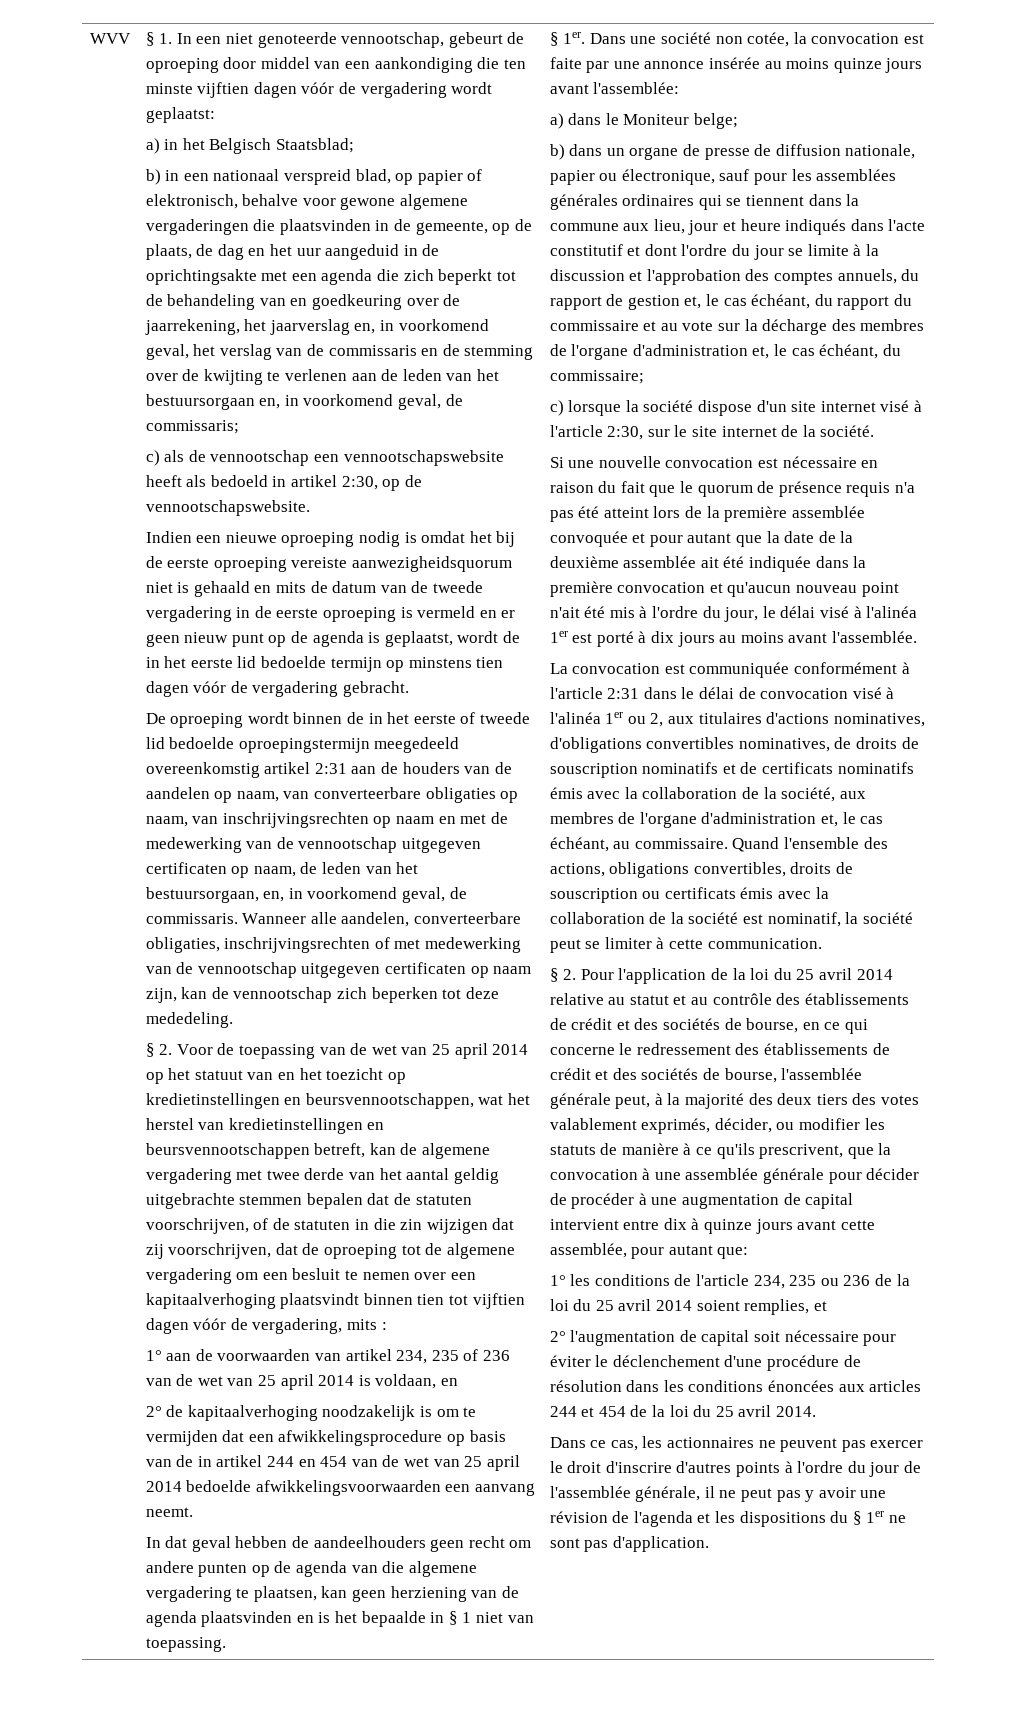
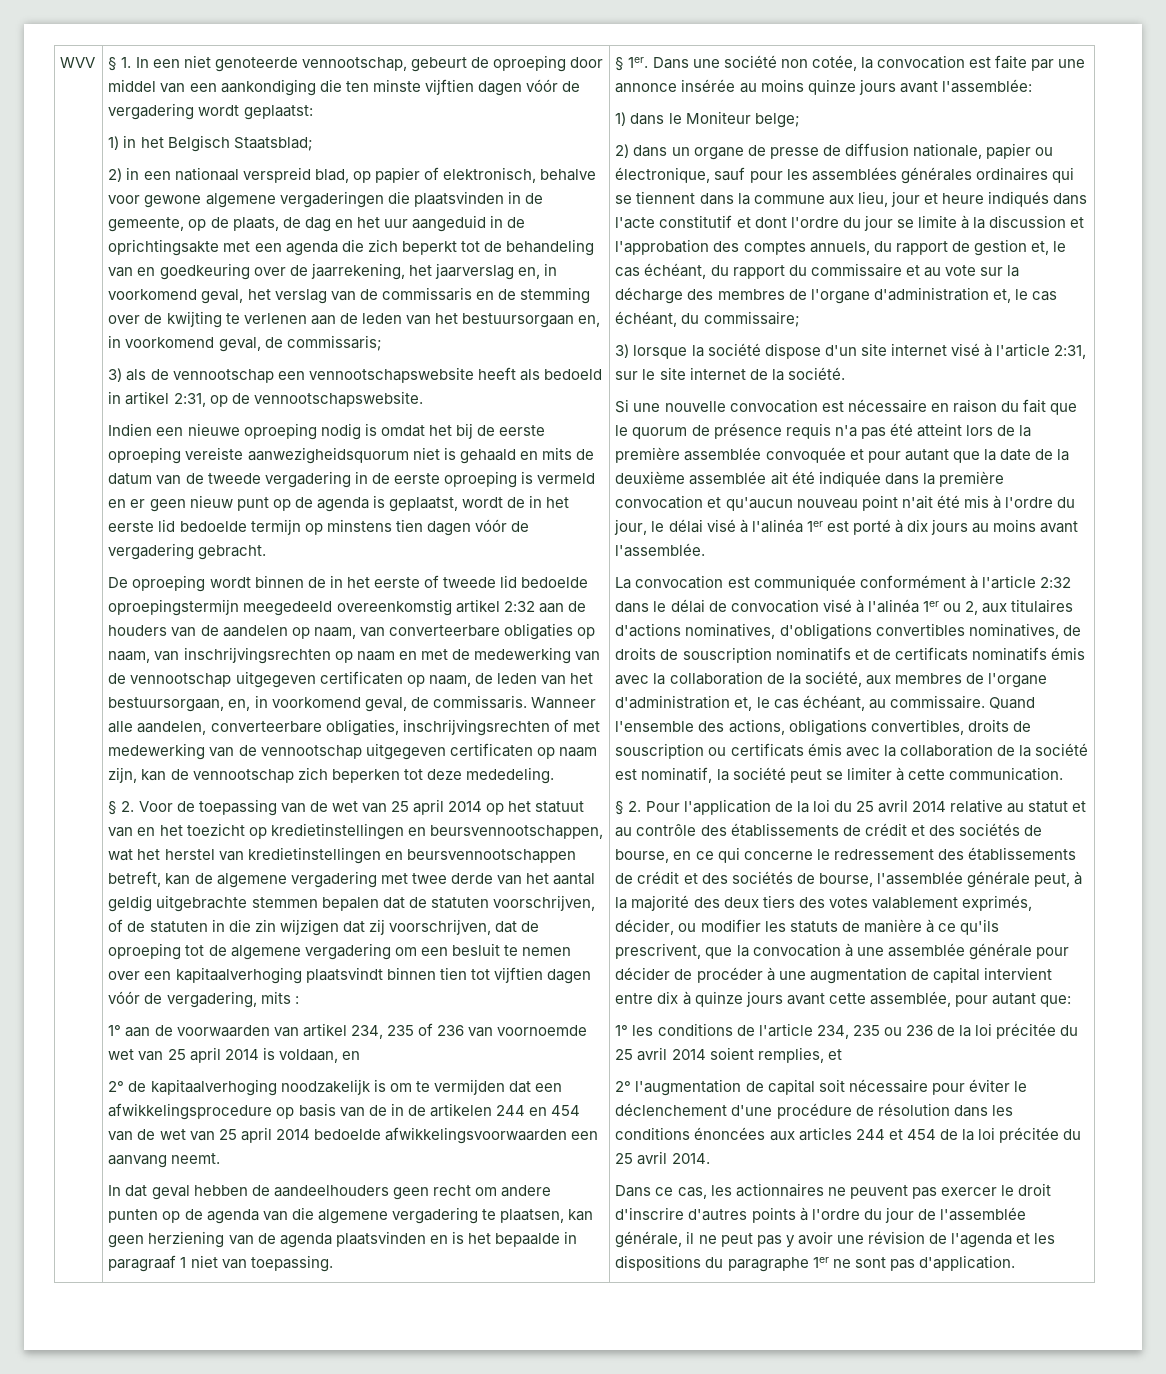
[145,138,160,154] a) -> [108,136,120,150] 1)
[145,169,161,185] b) -> [108,168,123,182] 2)
[145,450,160,466] c) -> [108,368,123,382] 3)
[341,476,378,490] 2:30, -> [173,393,206,407] 2:31,
[314,763,347,774] 2:31 -> [503,601,535,612] 2:32
[176,1374,194,1386] de -> [496,1025,587,1036] voornoemde
[216,1455,263,1467] artikel -> [407,1103,492,1117] de artikelen
[448,1611,458,1625] § -> [108,1255,177,1272] paragraaf
[549,113,564,129] a) -> [615,112,627,126] 1)
[549,144,565,160] b) -> [615,144,630,158] 2)
[549,400,564,416] c) -> [615,344,630,358] 3)
[607,426,644,440] 2:30, -> [1053,345,1086,359] 2:31,
[607,688,640,699] 2:31 -> [1039,577,1071,588] 2:32
(569, 1305) none -> [996,1023,1057,1039] précitée
(689, 1411) none -> [998,1127,1059,1143] précitée
[852,1511,862,1525] § -> [727,1257,809,1272] paragraphe

